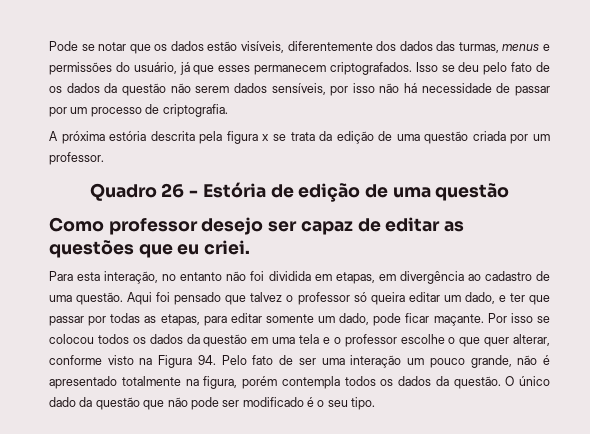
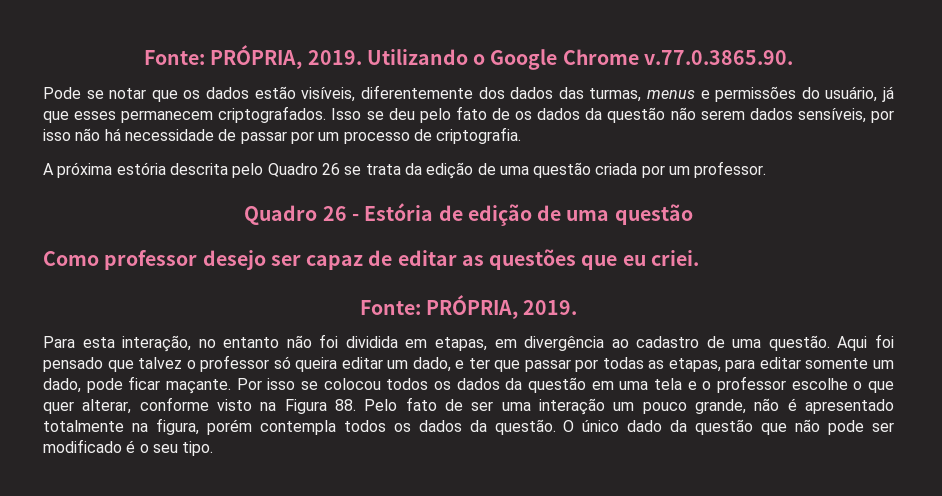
(49, 46) none -> [144,45,793,70] Fonte: PRÓPRIA, 2019. Utilizando o Google Chrome v.77.0.3865.90. //
[199,131,270,144] pela figura x -> [232,163,340,178] pelo Quadro 26
(251, 247) none -> [359,295,578,319] // Fonte: PRÓPRIA, 2019.
[197,355,216,365] 94. -> [335,399,357,411] 88.

